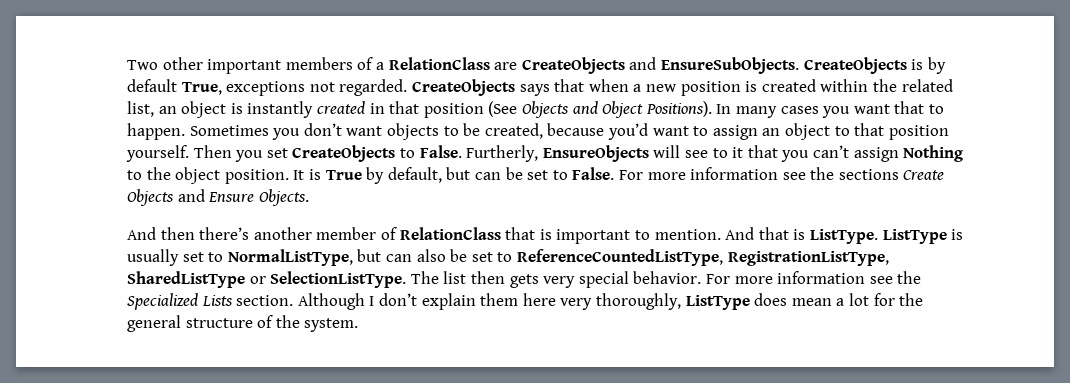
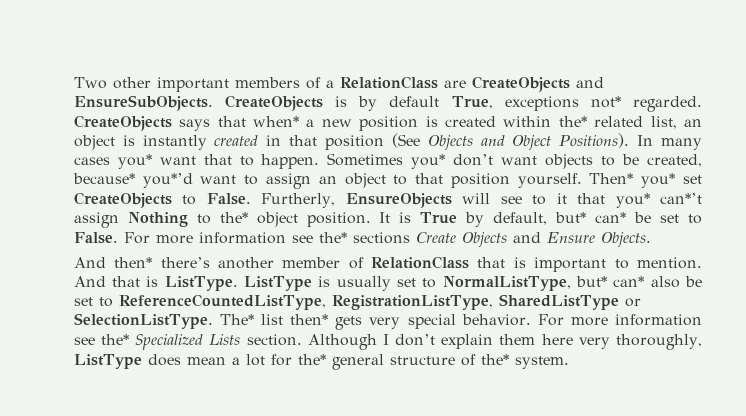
[309,82,335,92] not -> [590,96,621,108] not*
[588,79,629,92] when -> [252,116,299,127] when*
[872,79,897,92] the -> [558,116,587,127] the*
[822,106,851,118] you -> [117,154,152,169] you*
[272,128,301,140] you -> [411,154,446,169] you*
[547,123,648,140] because you’d -> [72,173,193,188] because* you*’d
[193,145,264,162] Then you -> [589,173,676,188] Then* you*
[781,145,849,162] you can’t -> [615,193,703,208] you* can*’t
[146,167,171,180] the -> [219,212,248,223] the*
[446,167,501,180] but can -> [555,212,627,223] but* can*
[810,167,835,180] the -> [318,232,347,243] the*
[160,227,195,240] then -> [114,257,153,268] then*
[357,249,413,262] but can -> [576,276,645,287] but* can*
[410,271,506,284] The list then -> [219,314,329,325] The* list then*
[897,271,922,284] the -> [100,334,129,345] the*
[899,293,924,306] the -> [297,354,326,365] the*
[275,315,300,328] the -> [480,354,509,365] the*

